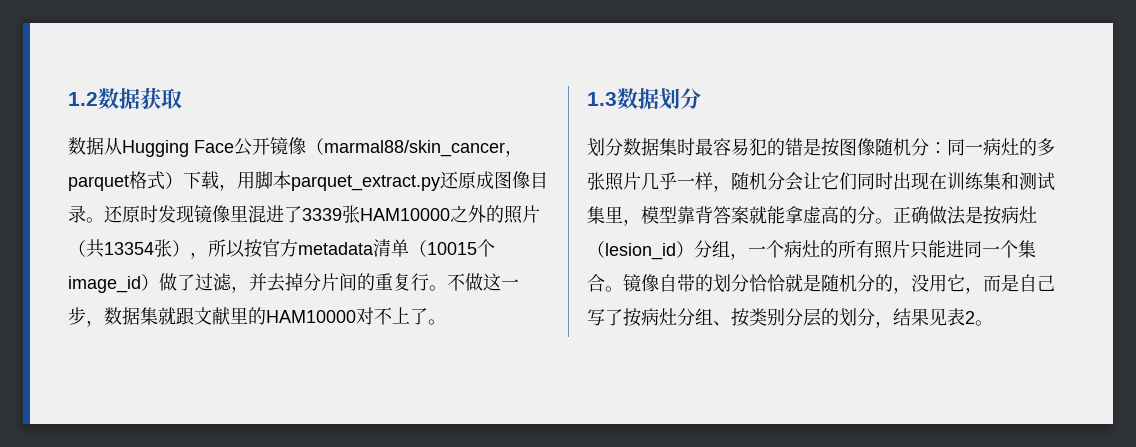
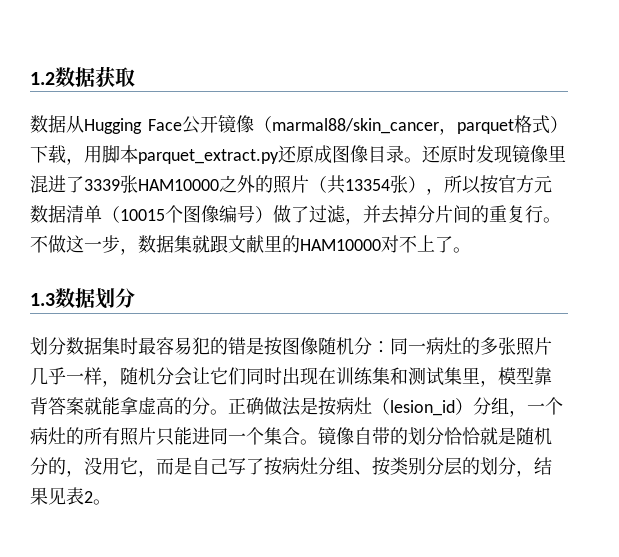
[298,242,374,255] metadata -> [534,175,552,193] [30,205,66,223] 元数据
[68,276,141,293] image_id -> [183,205,255,223] 图像编号

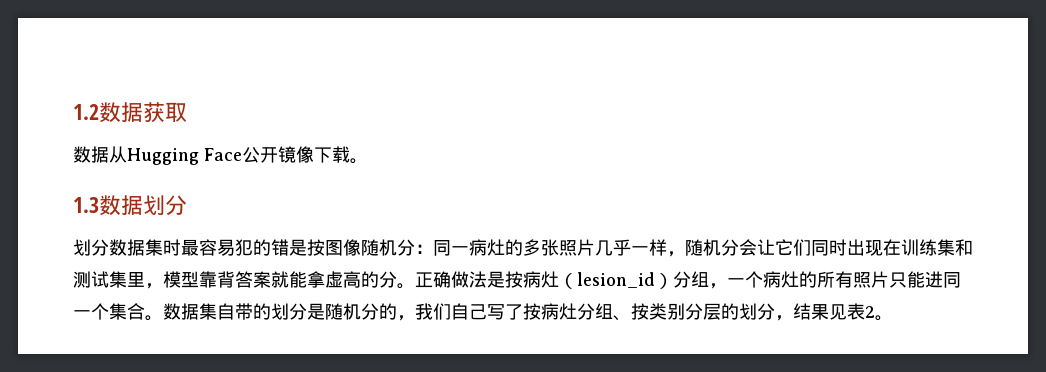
[254,115,568,135] [30,145,566,165] [30,175,552,195] [30,205,561,225] [30,235,453,255] （marmal88/skin_cancer，parquet格式）下载，用脚本parquet_extract.py还原成图像目录。还原时发现镜像里混进了3339张HAM10000之外的照片（共13354张），所以按官方元数据清单（10015个图像编号）做了过滤，并去掉分片间的重复行。不做这一步，数据集就跟文献里的HAM10000对不上了 -> [314,146,350,163] 下载
[318,427,354,445] 镜像 -> [163,303,217,320] 数据集
[444,427,498,445] 恰恰就 -> (307, 311) none
[84,457,192,477] 没用它，而是 -> [415,303,451,320] 我们

